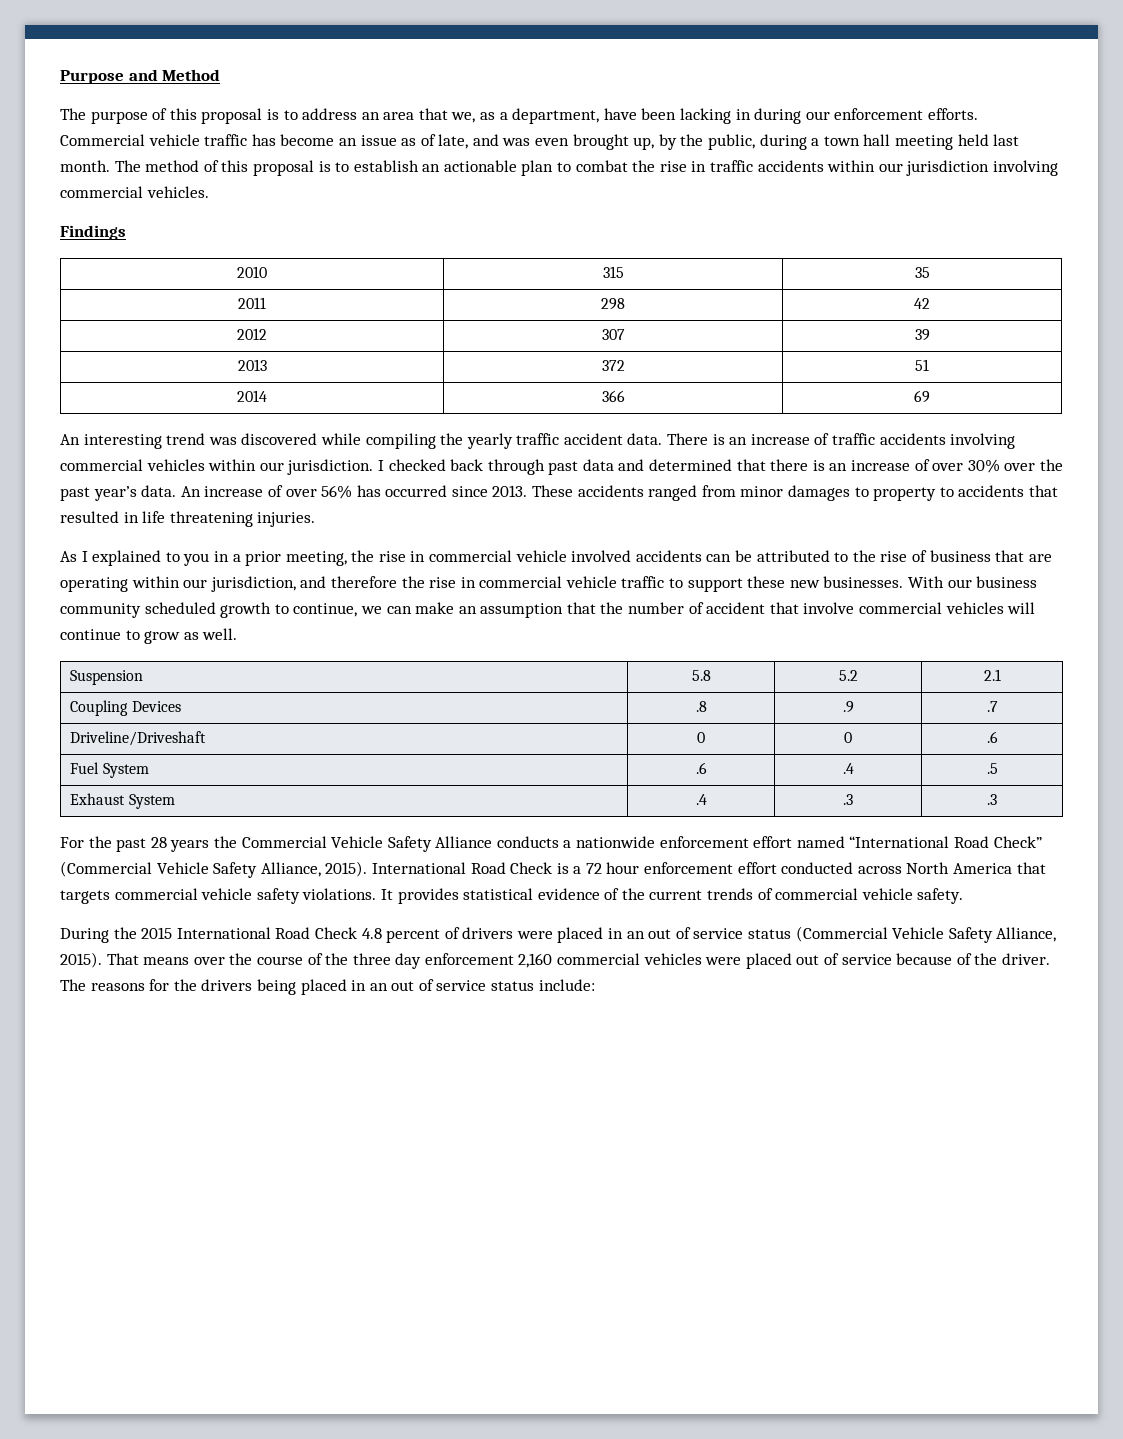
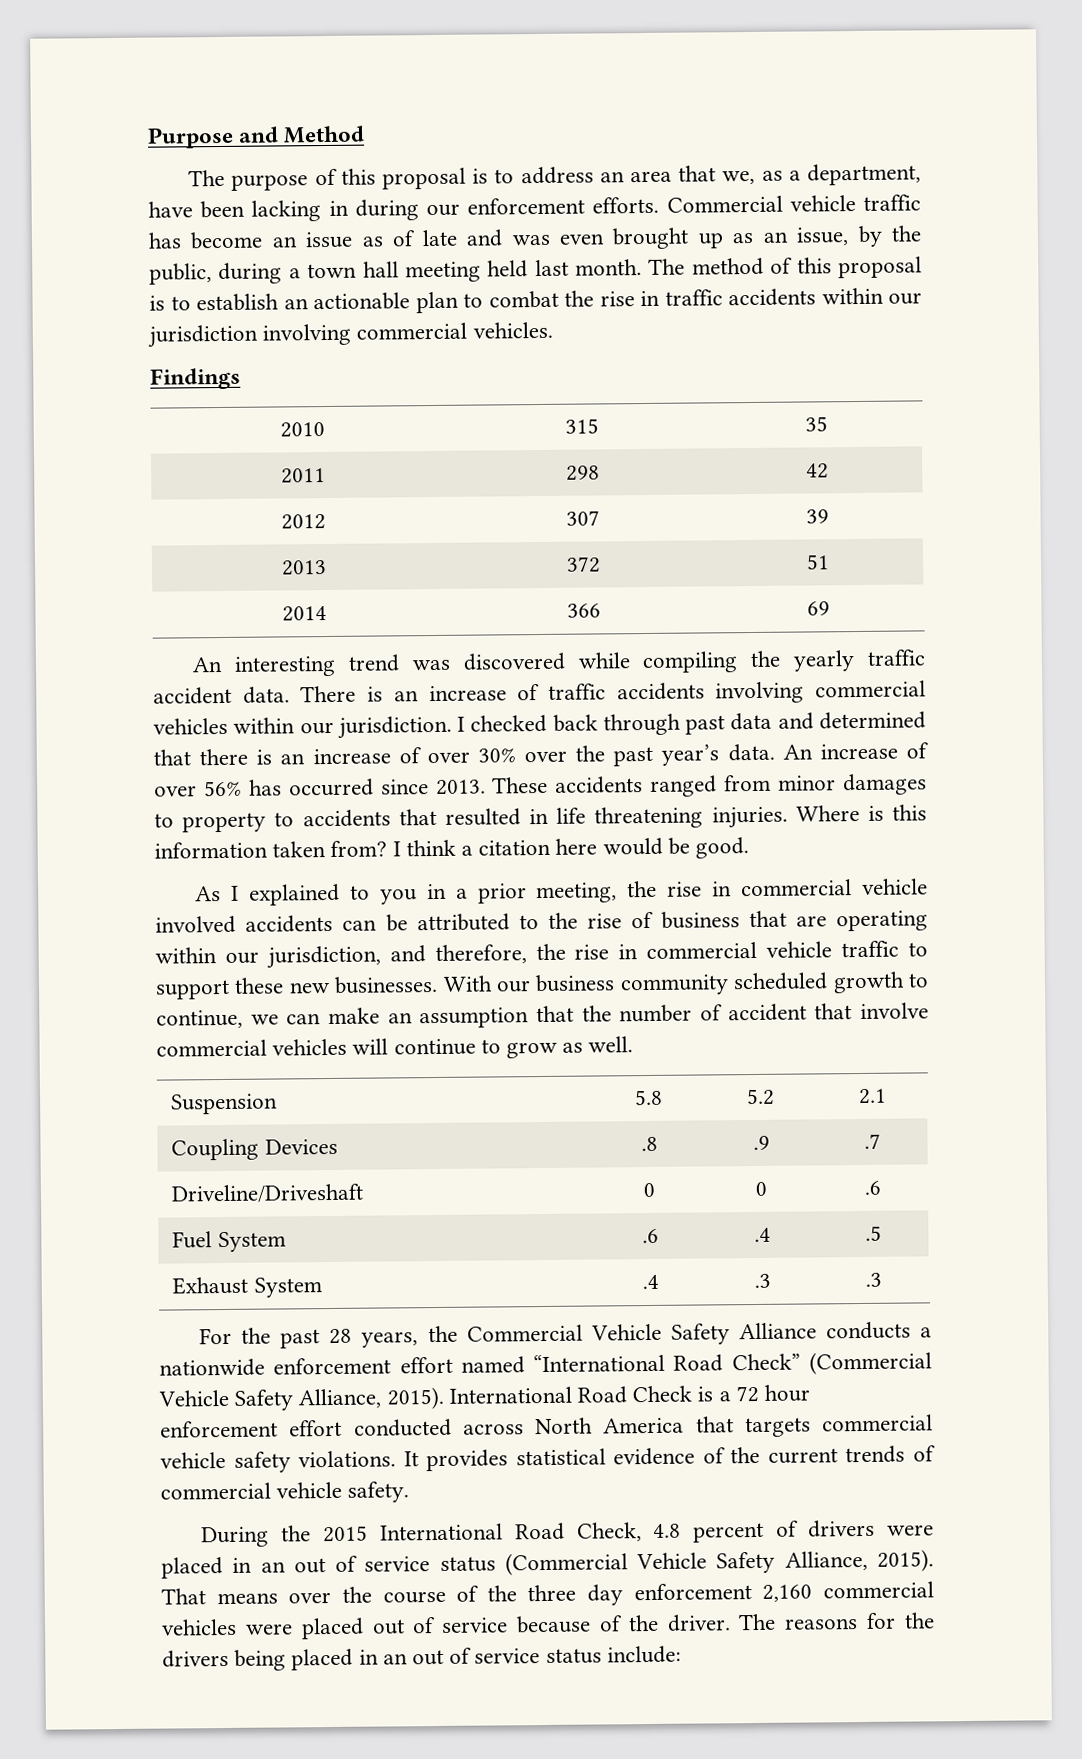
[438,134,469,149] late, -> [421,229,458,247] late
[633,137,655,150] up, -> [697,227,850,249] up as an issue,
(316, 519) none -> [795,804,927,822] [154,837,750,859] Where is this information taken from? I think a citation here would be good.
[330,576,397,588] therefore -> [434,944,527,965] therefore,
[170,840,210,852] years -> [361,1331,419,1348] years,
[314,927,357,939] Check -> [576,1522,642,1542] Check,

